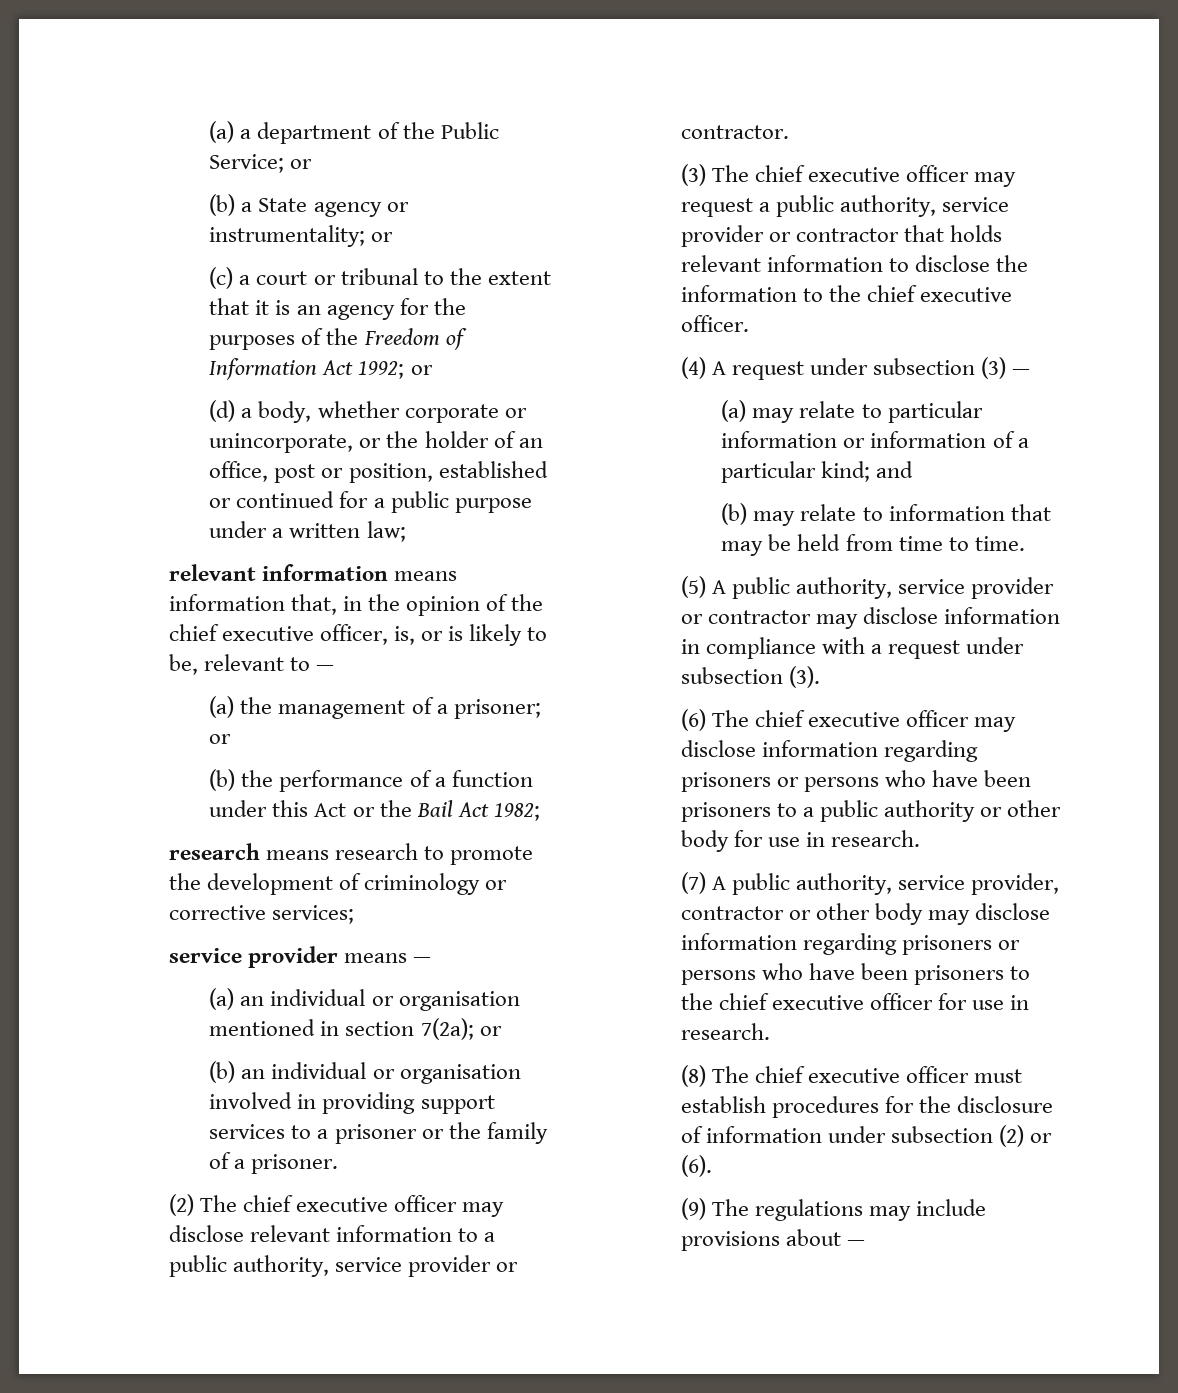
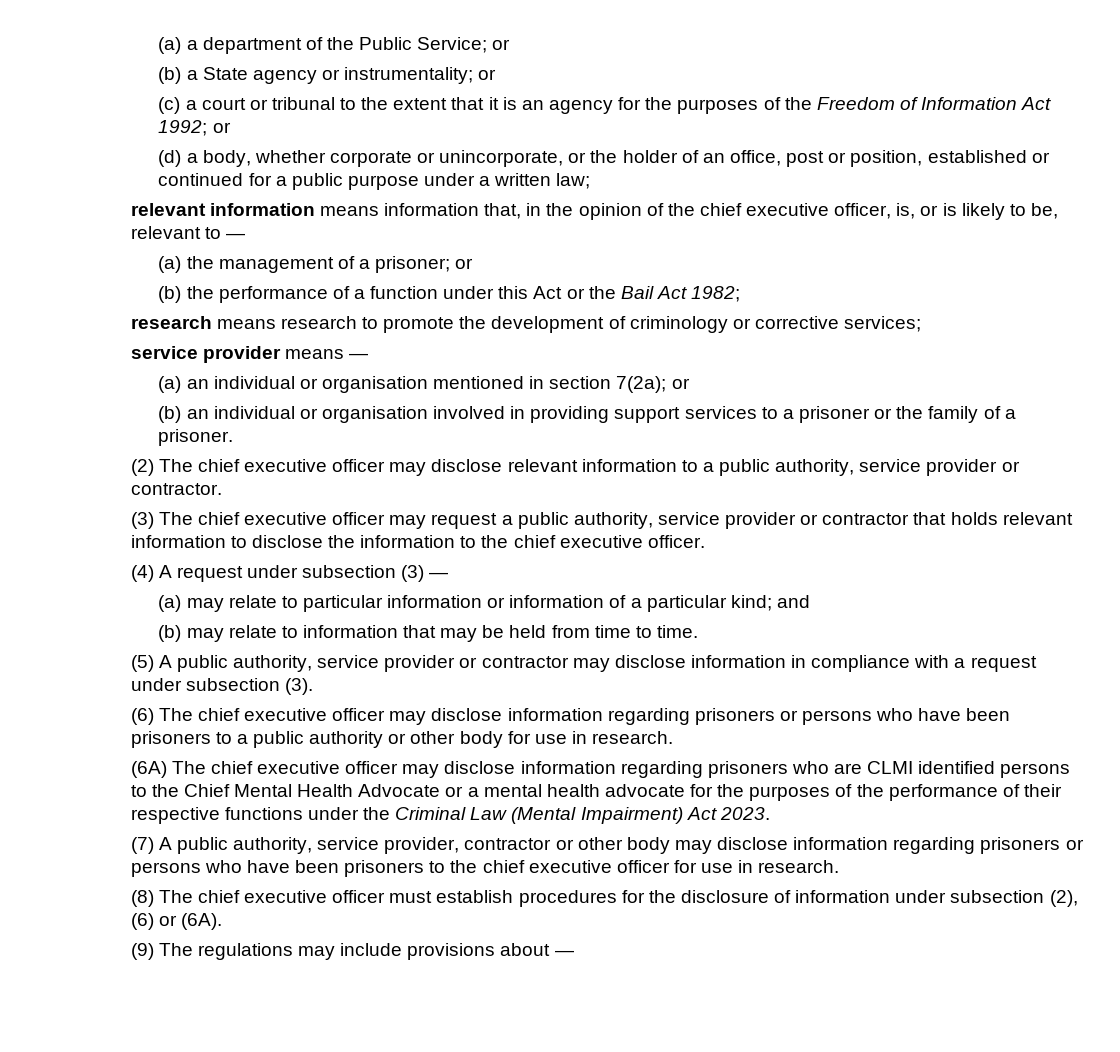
(920, 838) none -> [130,761,1071,778] [130,784,1062,801] [130,807,770,824] // (6A) The chief executive officer may disclose information regarding prisoners who are CLMI identified persons to the Chief Mental Health Advocate or a mental health advocate for the purposes of the performance of their respective functions under the Criminal Law (Mental Impairment) Act 2023.
[998,1125,1052,1147] [680,1155,712,1177] (2) or (6). -> [1049,890,1078,907] [130,913,222,930] (2), (6) or (6A).

